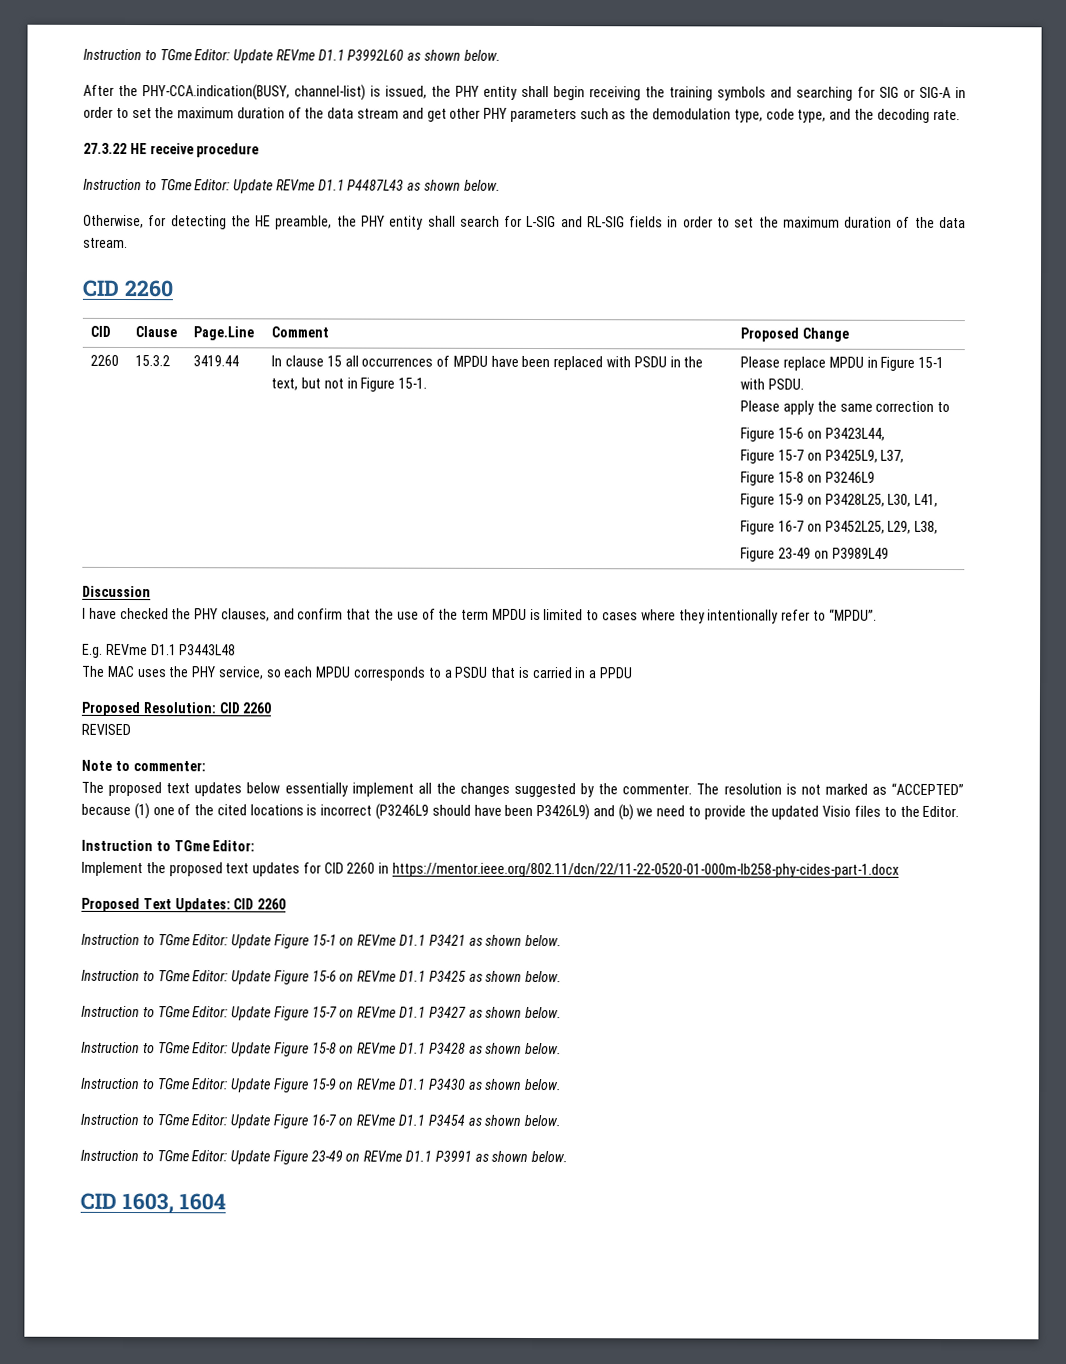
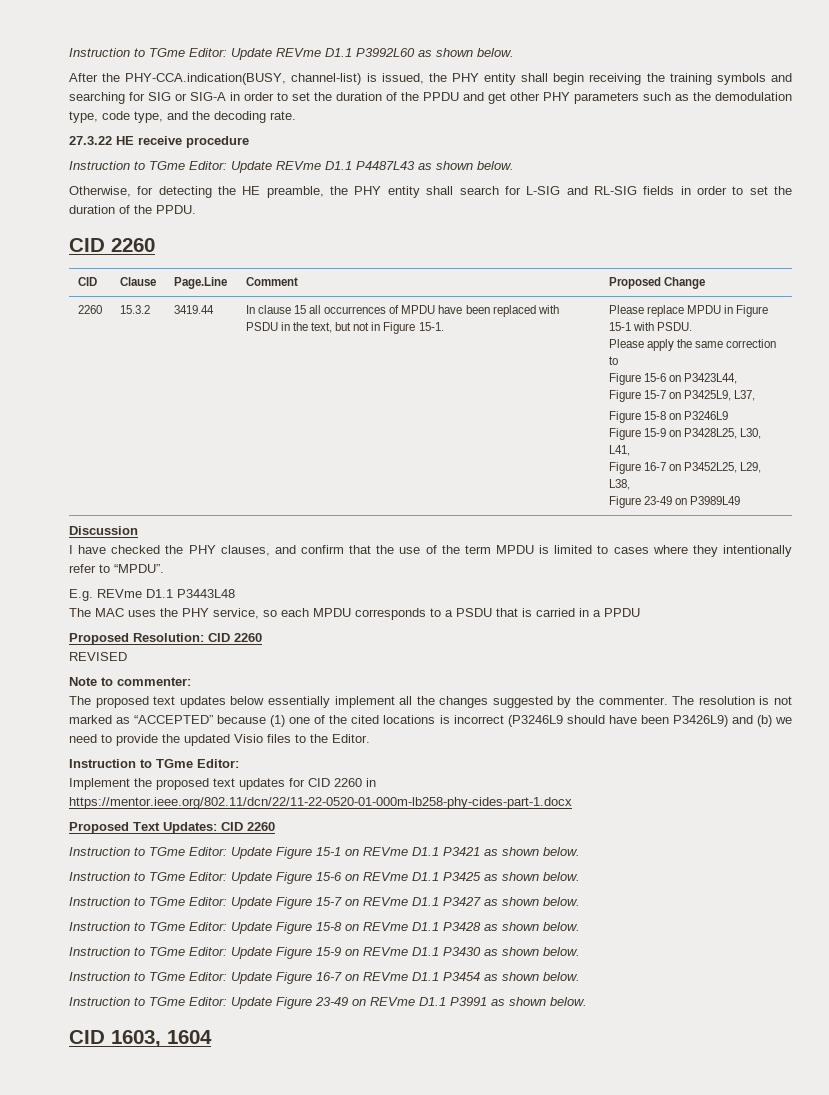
[177,107,400,119] maximum duration of the data stream -> [336,92,459,101] duration of the PPDU
[782,216,966,229] [83,237,128,249] maximum duration of the data stream. -> [69,205,196,214] duration of the PPDU.

